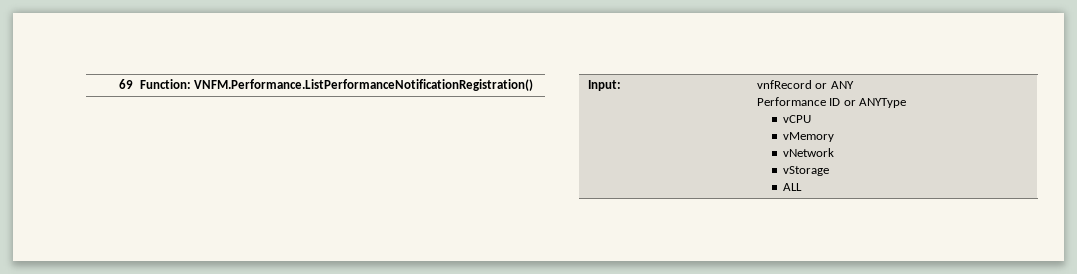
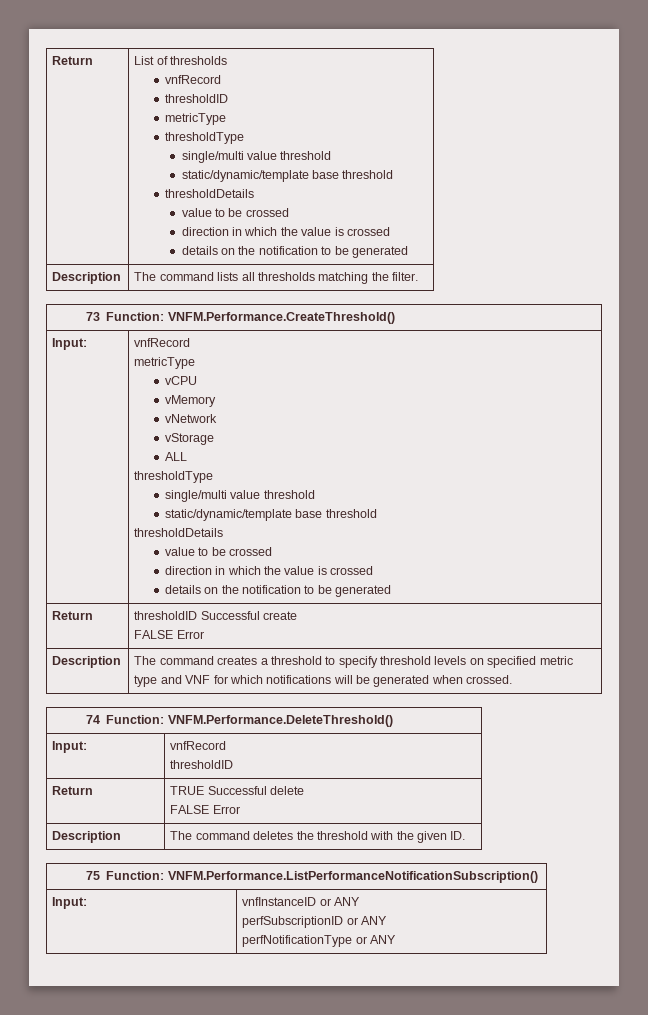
[119,79,534,91] [587,80,621,91] [756,80,854,89] [756,97,907,108] 69 Function: VNFM.Performance.ListPerformanceNotificationRegistration() // Input: | vnfRecord or ANY // Performance ID or ANYType -> [52,56,94,65] [134,56,228,65] [164,75,221,84] [164,94,228,103] [164,113,226,125] [164,132,244,144] [181,151,332,163] [181,170,394,182] [164,189,254,198] [181,208,289,217] [181,227,390,236] [181,246,408,258] [52,272,122,284] [134,272,419,284] [85,312,395,324] [52,338,88,350] [134,338,191,347] [134,357,196,369] Return | List of thresholds // vnfRecord // thresholdID // metricType // thresholdType // single/multi value threshold // static/dynamic/template base threshold // thresholdDetails // value to be crossed // direction in which the value is crossed // details on the notification to be generated // Description | The command lists all thresholds matching the filter. // 73 Function: VNFM.Performance.CreateThreshold() // Input: | vnfRecord // metricType
(803, 187) none -> [134,471,214,483] [164,490,315,502] [164,509,377,521] [134,528,224,537] [164,547,273,556] [164,566,374,575] [164,585,392,597] [52,611,94,620] [134,611,298,620] [134,630,204,639] [52,656,122,668] [134,656,573,668] [134,675,513,687] [85,715,393,727] [52,741,88,753] [170,741,227,750] [170,760,234,769] [52,786,94,795] [170,786,305,795] [170,805,240,814] [52,831,122,843] [170,831,466,843] [85,871,538,883] [52,897,88,909] [242,897,361,906] [242,916,388,928] [242,935,397,947] // thresholdType // single/multi value threshold // static/dynamic/template base threshold // thresholdDetails // value to be crossed // direction in which the value is crossed // details on the notification to be generated // Return | thresholdID Successful create // FALSE Error // Description | The command creates a threshold to specify threshold levels on specified metric type and VNF for which notifications will be generated when crossed. // 74 Function: VNFM.Performance.DeleteThreshold() // Input: | vnfRecord // thresholdID // Return | TRUE Successful delete // FALSE Error // Description | The command deletes the threshold with the given ID. // 75 Function: VNFM.Performance.ListPerformanceNotificationSubscription() // Input: | vnfInstanceID or ANY // perfSubscriptionID or ANY // perfNotificationType or ANY

